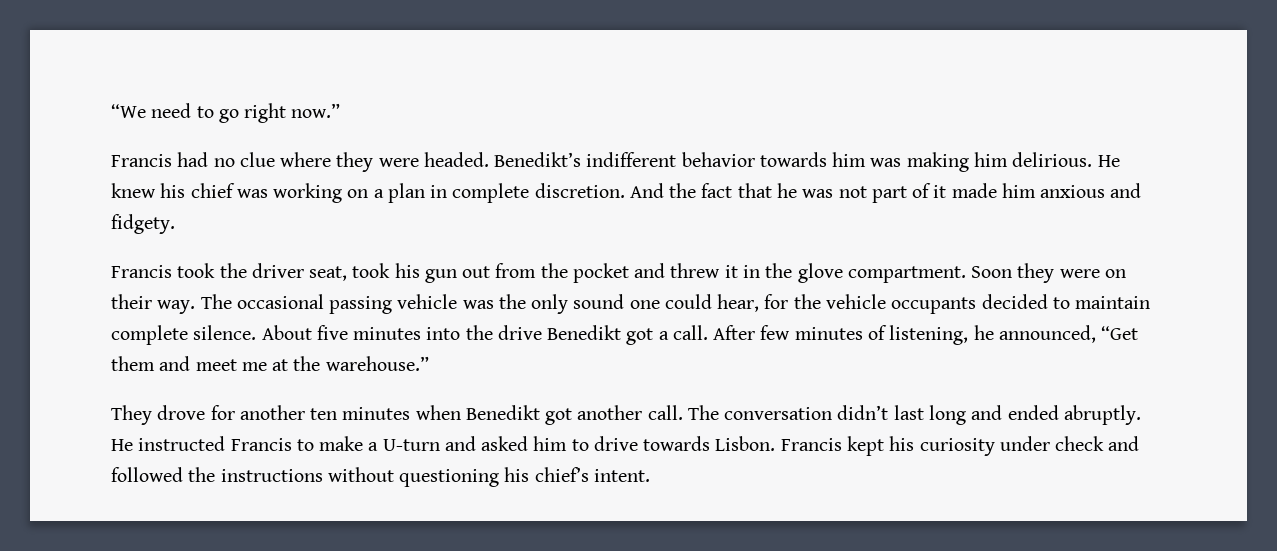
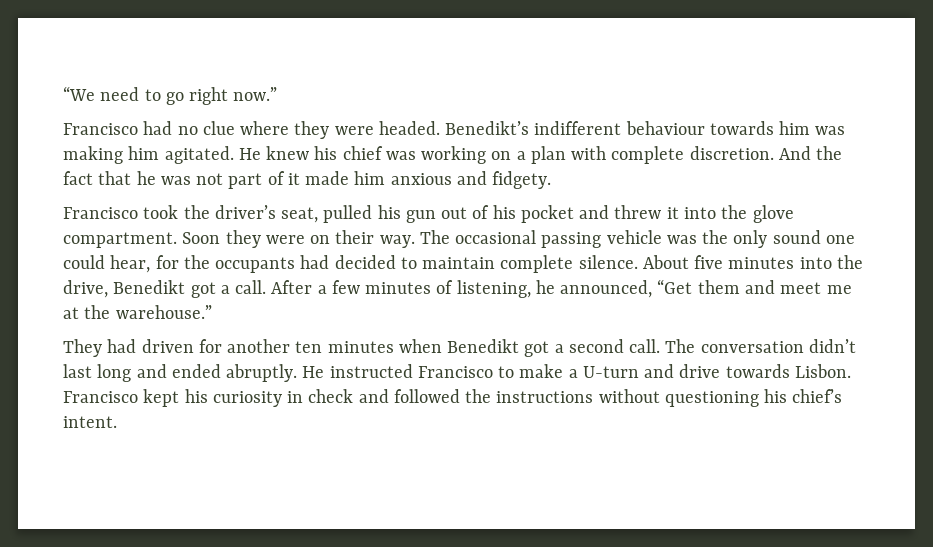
[111,154,172,167] Francis -> [63,123,138,135] Francisco
[681,152,755,167] behavior -> [625,121,705,135] behaviour
[1012,152,1093,167] delirious. -> [164,146,234,164] agitated.
[430,185,448,198] in -> [571,146,607,160] with
[111,265,172,278] Francis -> [63,207,138,219] Francisco
[251,263,391,281] driver seat, took -> [214,205,373,223] driver’s seat, pulled
[495,263,568,278] from the -> [472,205,516,219] of his
[742,265,760,278] in -> [683,207,716,219] into
[825,294,977,314] vehicle occupants -> [215,255,330,273] occupants had
[497,325,542,340] drive -> [63,280,108,298] drive,
(756, 332) none -> [317,285,327,294] a
[157,405,206,420] drove -> [107,339,194,353] had driven
[577,405,643,420] another -> [554,339,624,353] a second
[230,438,292,451] Francis -> [417,366,493,378] Francisco
[481,436,589,451] asked him to -> (675, 371) none
[780,438,842,451] Francis -> [63,391,138,403] Francisco
[999,436,1050,451] under -> [287,391,304,403] in

